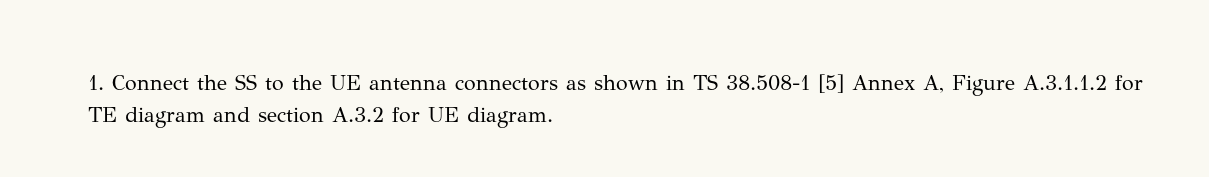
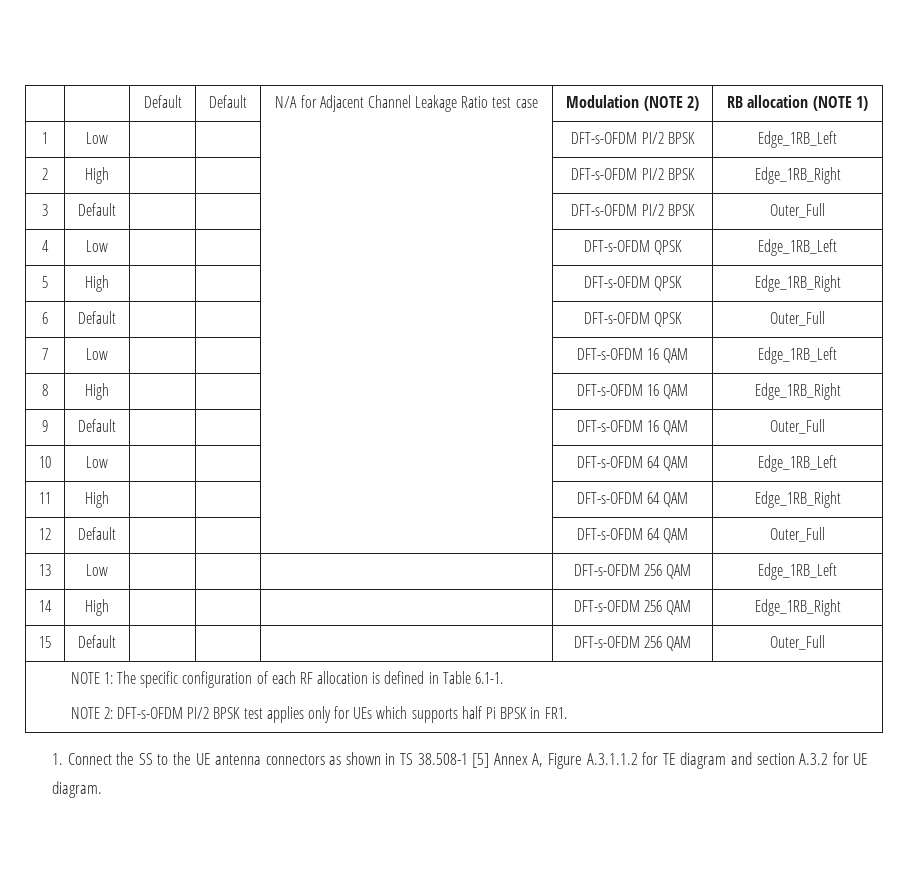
(88, 82) none -> [143,95,182,108] [209,95,247,108] [275,95,538,112] [566,95,699,111] [727,95,868,111] [42,132,48,144] [86,132,108,144] [571,132,695,144] [758,131,837,148] [42,168,48,180] [85,167,109,184] [571,168,695,180] [754,167,841,184] [42,204,48,216] [78,203,116,216] [571,204,695,216] [770,203,825,218] [42,240,49,252] [86,240,108,252] [583,240,683,255] [758,239,837,256] [42,276,48,288] [85,275,109,292] [583,276,683,291] [754,275,841,292] [42,312,48,324] [78,311,116,324] [583,312,683,327] [770,311,825,326] [42,348,48,360] [86,348,108,360] [576,348,689,363] [758,347,837,364] [42,384,48,396] [85,383,109,400] [576,384,689,399] [754,383,841,400] [42,420,48,432] [78,419,116,432] [576,420,689,435] [770,419,825,434] [39,456,51,468] [86,456,108,468] [576,456,689,471] [758,455,837,472] [39,492,51,504] [85,491,109,508] [576,492,689,507] [754,491,841,508] [39,528,51,540] [78,527,116,540] [576,528,689,543] [770,527,825,542] [39,564,51,576] [86,564,108,576] [573,564,692,579] [758,563,837,580] [39,600,52,612] [85,599,109,616] [573,600,692,615] [754,599,841,616] [39,636,51,648] [78,635,116,648] [573,636,692,651] [770,635,825,650] [70,671,503,688] [70,706,567,723] | | Default | Default | N/A for Adjacent Channel Leakage Ratio test case | Modulation (NOTE 2) | RB allocation (NOTE 1) // 1 | Low | | | | DFT-s-OFDM PI/2 BPSK | Edge_1RB_Left // 2 | High | | | | DFT-s-OFDM PI/2 BPSK | Edge_1RB_Right // 3 | Default | | | | DFT-s-OFDM PI/2 BPSK | Outer_Full // 4 | Low | | | | DFT-s-OFDM QPSK | Edge_1RB_Left // 5 | High | | | | DFT-s-OFDM QPSK | Edge_1RB_Right // 6 | Default | | | | DFT-s-OFDM QPSK | Outer_Full // 7 | Low | | | | DFT-s-OFDM 16 QAM | Edge_1RB_Left // 8 | High | | | | DFT-s-OFDM 16 QAM | Edge_1RB_Right // 9 | Default | | | | DFT-s-OFDM 16 QAM | Outer_Full // 10 | Low | | | | DFT-s-OFDM 64 QAM | Edge_1RB_Left // 11 | High | | | | DFT-s-OFDM 64 QAM | Edge_1RB_Right // 12 | Default | | | | DFT-s-OFDM 64 QAM | Outer_Full // 13 | Low | | | | DFT-s-OFDM 256 QAM | Edge_1RB_Left // 14 | High | | | | DFT-s-OFDM 256 QAM | Edge_1RB_Right // 15 | Default | | | | DFT-s-OFDM 256 QAM | Outer_Full // NOTE 1: The specific configuration of each RF allocation is defined in Table 6.1-1. // NOTE 2: DFT-s-OFDM PI/2 BPSK test applies only for UEs which supports half Pi BPSK in FR1. //

